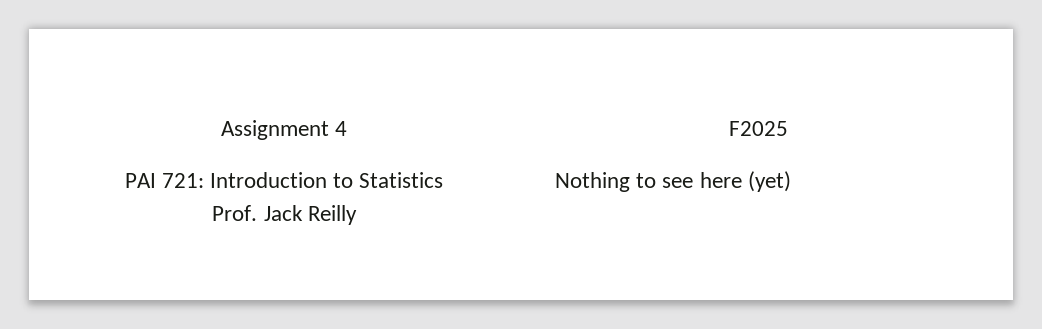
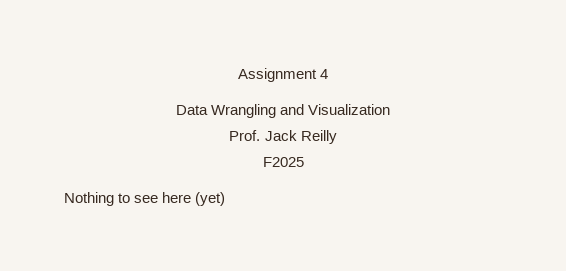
[124,172,444,188] PAI 721: Introduction to Statistics -> [175,104,391,118] Data Wrangling and Visualization

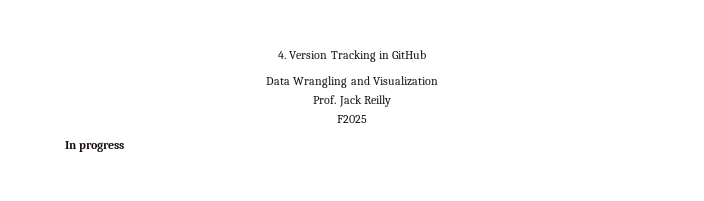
[237,68,329,82] Assignment 4 -> [278,50,426,62] 4. Version Tracking in GitHub
[64,192,226,206] Nothing to see here (yet) -> [65,141,125,152] In progress

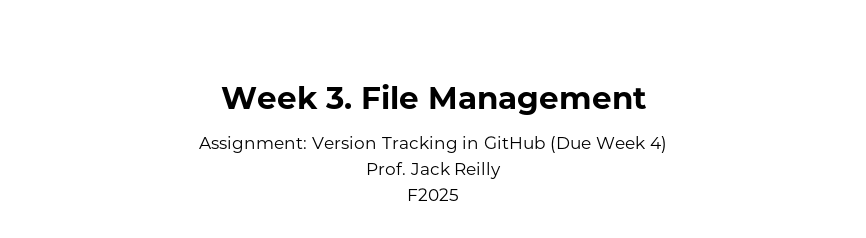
[278,51,287,59] 4. -> [220,84,646,115] [199,136,308,153] Week 3. File Management // Assignment:
[266,76,438,88] // Data Wrangling and Visualization -> [550,136,667,153] (Due Week 4)
[65,141,125,152] // In progress -> (459, 194) none

